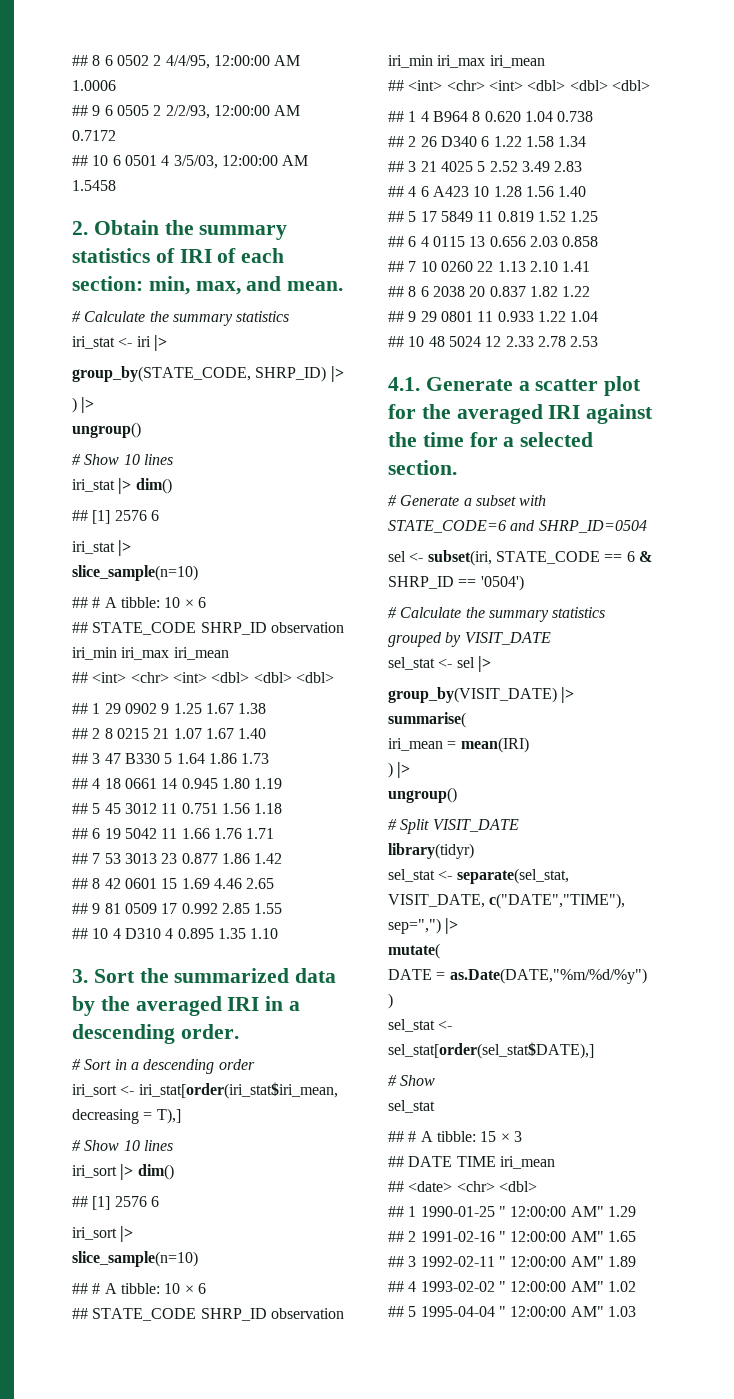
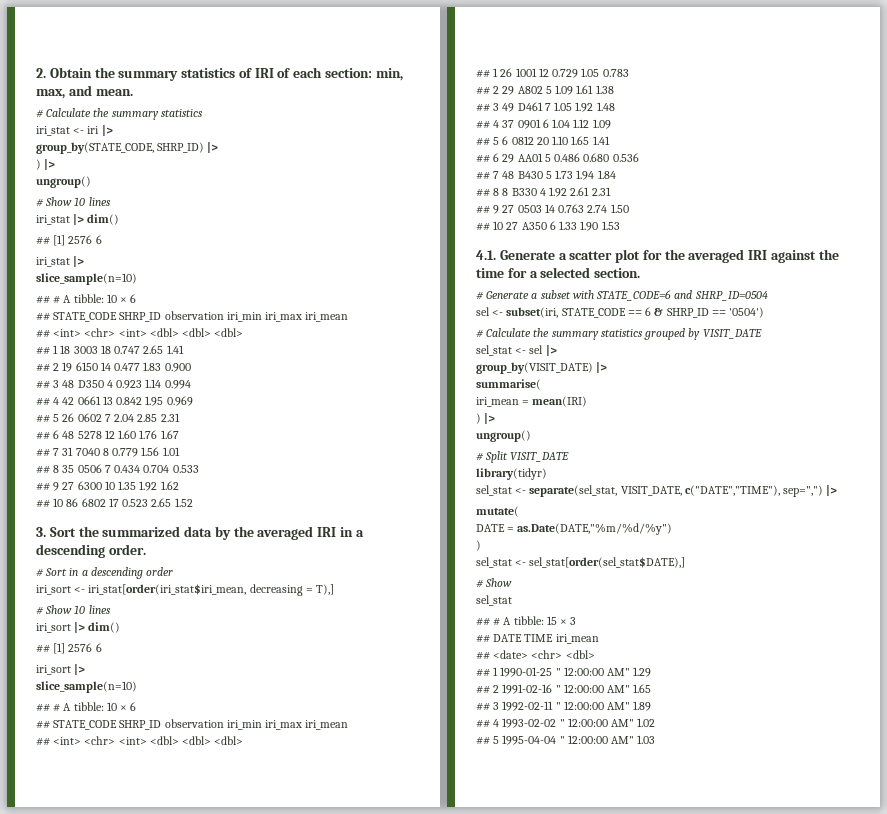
[72,55,301,69] [72,80,116,91] [72,105,301,119] [72,130,116,141] [72,155,309,169] [72,180,116,191] ## 8 6 0502 2 4/4/95, 12:00:00 AM 1.0006 // ## 9 6 0505 2 2/2/93, 12:00:00 AM 0.7172 // ## 10 6 0501 4 3/5/03, 12:00:00 AM 1.5458 // -> (36, 73) none
[104,703,267,714] [72,728,267,739] [72,753,270,764] [72,778,283,789] [72,803,283,814] [72,828,275,839] [72,853,283,864] [72,878,275,889] [72,903,283,914] [72,928,279,939] 29 0902 9 1.25 1.67 1.38 // ## 2 8 0215 21 1.07 1.67 1.40 // ## 3 47 B330 5 1.64 1.86 1.73 // ## 4 18 0661 14 0.945 1.80 1.19 // ## 5 45 3012 11 0.751 1.56 1.18 // ## 6 19 5042 11 1.66 1.76 1.71 // ## 7 53 3013 23 0.877 1.86 1.42 // ## 8 42 0601 15 1.69 4.46 2.65 // ## 9 81 0509 17 0.992 2.85 1.55 // ## 10 4 D310 4 0.895 1.35 1.10 -> [60,345,184,354] [36,362,191,372] [36,379,191,389] [36,396,193,406] [36,413,180,423] [36,430,179,440] [36,447,180,457] [36,464,199,474] [36,481,179,491] [36,498,193,508] 18 3003 18 0.747 2.65 1.41 // ## 2 19 6150 14 0.477 1.83 0.900 // ## 3 48 D350 4 0.923 1.14 0.994 // ## 4 42 0661 13 0.842 1.95 0.969 // ## 5 26 0602 7 2.04 2.85 2.31 // ## 6 48 5278 12 1.60 1.76 1.67 // ## 7 31 7040 8 0.779 1.56 1.01 // ## 8 35 0506 7 0.434 0.704 0.533 // ## 9 27 6300 10 1.35 1.92 1.62 // ## 10 86 6802 17 0.523 2.65 1.52
[420,111,594,122] [388,136,587,147] [388,161,583,172] [388,186,587,197] [388,211,599,222] [388,236,599,247] [388,261,591,272] [388,286,591,297] [388,311,599,322] [388,336,599,347] 4 B964 8 0.620 1.04 0.738 // ## 2 26 D340 6 1.22 1.58 1.34 // ## 3 21 4025 5 2.52 3.49 2.83 // ## 4 6 A423 10 1.28 1.56 1.40 // ## 5 17 5849 11 0.819 1.52 1.25 // ## 6 4 0115 13 0.656 2.03 0.858 // ## 7 10 0260 22 1.13 2.10 1.41 // ## 8 6 2038 20 0.837 1.82 1.22 // ## 9 29 0801 11 0.933 1.22 1.04 // ## 10 48 5024 12 2.33 2.78 2.53 -> [500,68,629,78] [476,85,614,95] [476,102,615,112] [476,119,611,129] [476,136,610,146] [476,153,639,163] [476,170,616,180] [476,187,611,197] [476,204,629,214] [476,221,620,231] 26 1001 12 0.729 1.05 0.783 // ## 2 29 A802 5 1.09 1.61 1.38 // ## 3 49 D461 7 1.05 1.92 1.48 // ## 4 37 0901 6 1.04 1.12 1.09 // ## 5 6 0812 20 1.10 1.65 1.41 // ## 6 29 AA01 5 0.486 0.680 0.536 // ## 7 48 B430 5 1.73 1.94 1.84 // ## 8 8 B330 4 1.92 2.61 2.31 // ## 9 27 0503 14 0.763 2.74 1.50 // ## 10 27 A350 6 1.33 1.90 1.53

